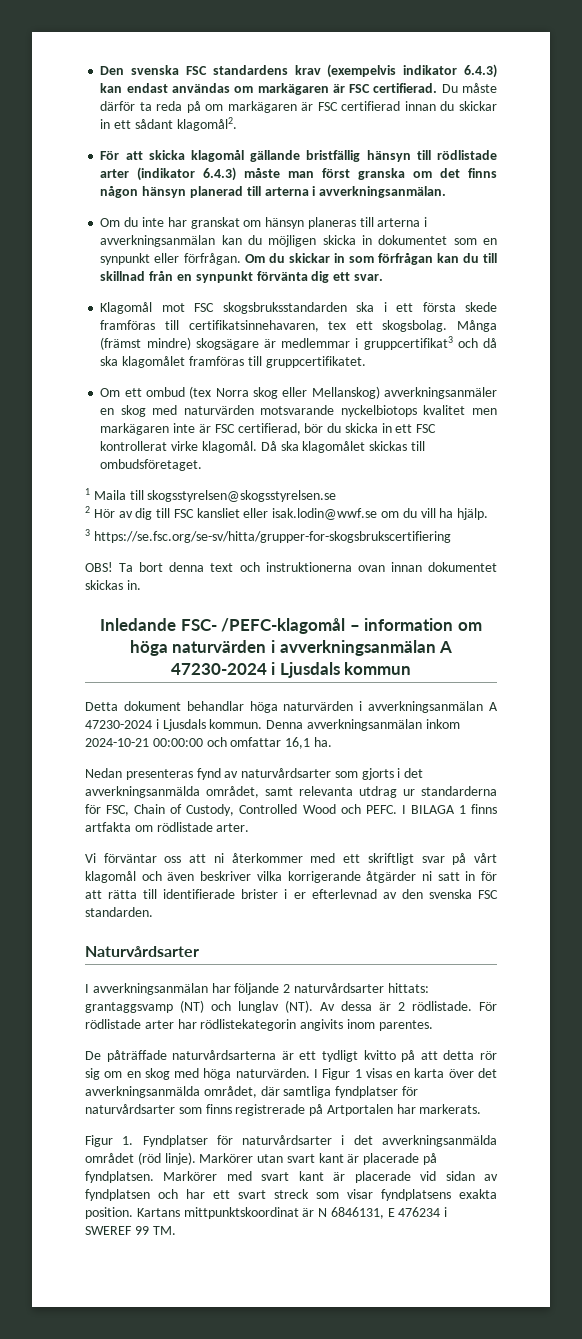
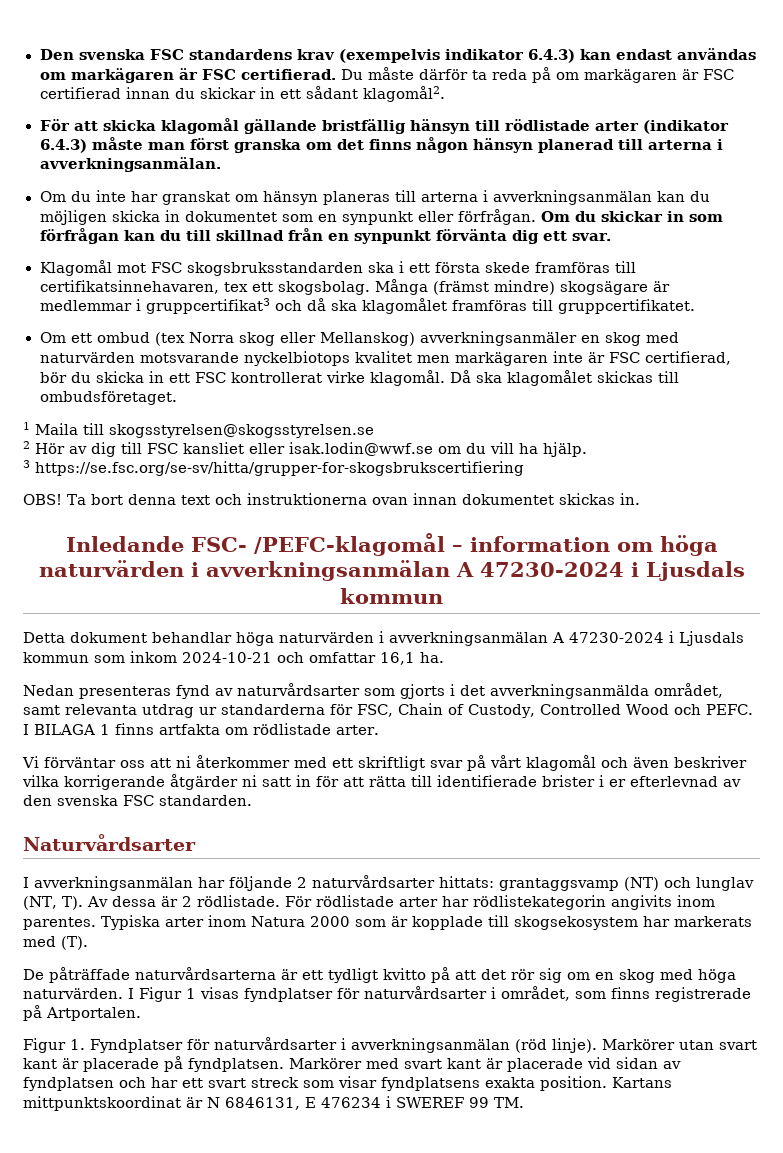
[209,719,422,731] kommun. Denna avverkningsanmälan -> [23,652,125,663] kommun som
[152,738,203,747] 00:00:00 -> (272, 657) none
[285,1000,313,1013] (NT). -> [23,896,83,910] (NT, T).
(433, 1025) none -> [101,915,752,930] [23,936,88,950] Typiska arter inom Natura 2000 som är kopplade till skogsekosystem har markerats med (T).
[443,1050,475,1060] detta -> [481,969,506,980] det
[396,1068,497,1078] [85,1086,332,1098] en karta över det avverkningsanmälda området, där samtliga -> (239, 993) none
(175, 1109) none -> [491,986,570,1001] i området,
[326,1104,482,1116] Artportalen har markerats. -> [46,1007,141,1021] Artportalen.
[353,1135,497,1147] [85,1153,134,1163] det avverkningsanmälda området -> [351,1038,510,1053] avverkningsanmälan

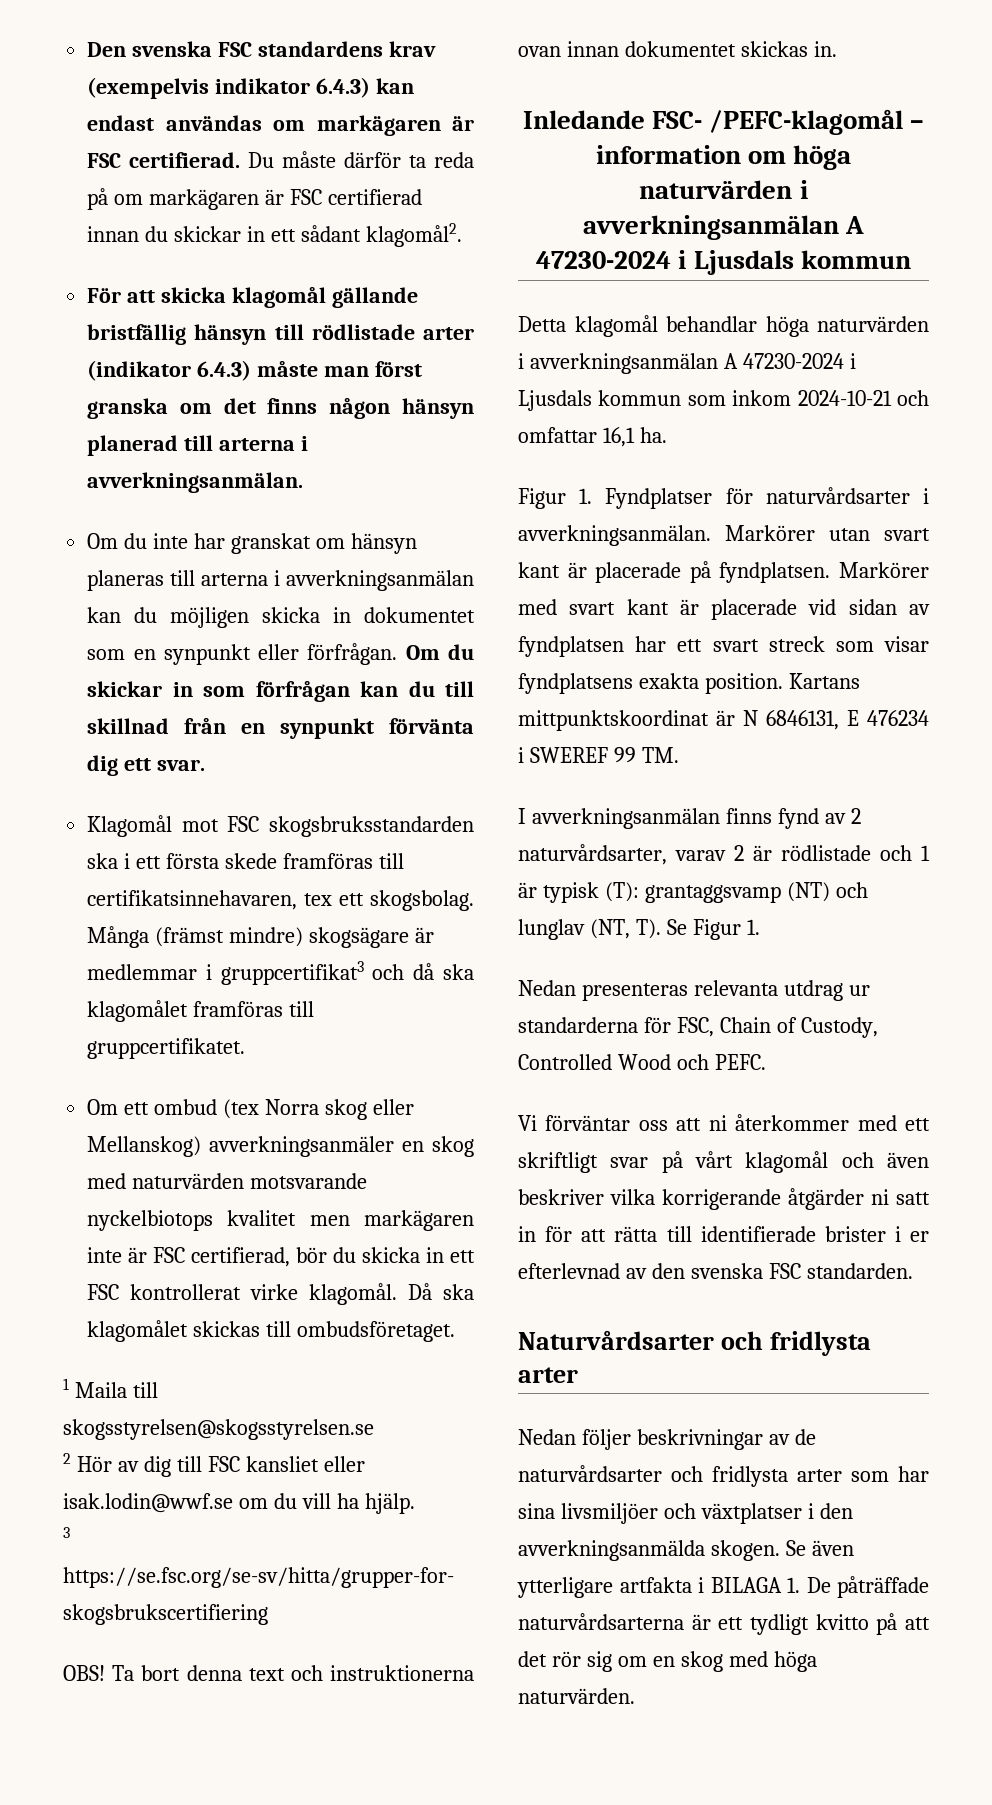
[70,632,147,643] dokument -> [574,315,658,337] klagomål
[23,683,723,699] [23,705,60,715] Nedan presenteras fynd av naturvårdsarter som gjorts i det avverkningsanmälda området, samt -> [518,487,929,509] [518,525,930,546] [518,561,929,583] [518,599,930,620] [518,636,929,657] [518,673,860,694] [518,710,929,731] [518,747,679,763] [518,808,861,829] [518,844,930,865] [518,882,868,903] [518,919,760,940] [518,980,688,1001] Figur 1. Fyndplatser för naturvårdsarter i avverkningsanmälan. Markörer utan svart kant är placerade på fyndplatsen. Markörer med svart kant är placerade vid sidan av fyndplatsen har ett svart streck som visar fyndplatsens exakta position. Kartans mittpunktskoordinat är N 6846131, E 476234 i SWEREF 99 TM. // I avverkningsanmälan finns fynd av 2 naturvårdsarter, varav 2 är rödlistade och 1 är typisk (T): grantaggsvamp (NT) och lunglav (NT, T). Se Figur 1. // Nedan presenteras
[23,723,379,735] I BILAGA 1 finns artfakta om rödlistade arter. -> (766, 1062) none
[23,875,754,891] [23,895,715,910] [23,915,752,930] [23,936,88,950] // I avverkningsanmälan har följande 2 naturvårdsarter hittats: grantaggsvamp (NT) och lunglav (NT, T). Av dessa är 2 rödlistade. För rödlistade arter har rödlistekategorin angivits inom parentes. Typiska arter inom Natura 2000 som är kopplade till skogsekosystem har markerats med (T). // -> [720,1331,871,1356] [518,1367,578,1383] [518,1429,816,1450] [518,1465,929,1487] [518,1503,853,1524] [518,1540,854,1561] [517,1577,800,1598] och fridlysta arter // Nedan följer beskrivningar av de naturvårdsarter och fridlysta arter som har sina livsmiljöer och växtplatser i den avverkningsanmälda skogen. Se även ytterligare artfakta i BILAGA 1.
[128,986,751,1002] [23,1005,141,1021] [23,1037,757,1053] [23,1056,681,1072] [23,1076,672,1091] [23,1096,524,1111] I Figur 1 visas fyndplatser för naturvårdsarter i området, som finns registrerade på Artportalen. // Figur 1. Fyndplatser för naturvårdsarter i avverkningsanmälan (röd linje). Markörer utan svart kant är placerade på fyndplatsen. Markörer med svart kant är placerade vid sidan av fyndplatsen och har ett svart streck som visar fyndplatsens exakta position. Kartans mittpunktskoordinat är N 6846131, E 476234 i SWEREF 99 TM. -> (635, 1696) none

